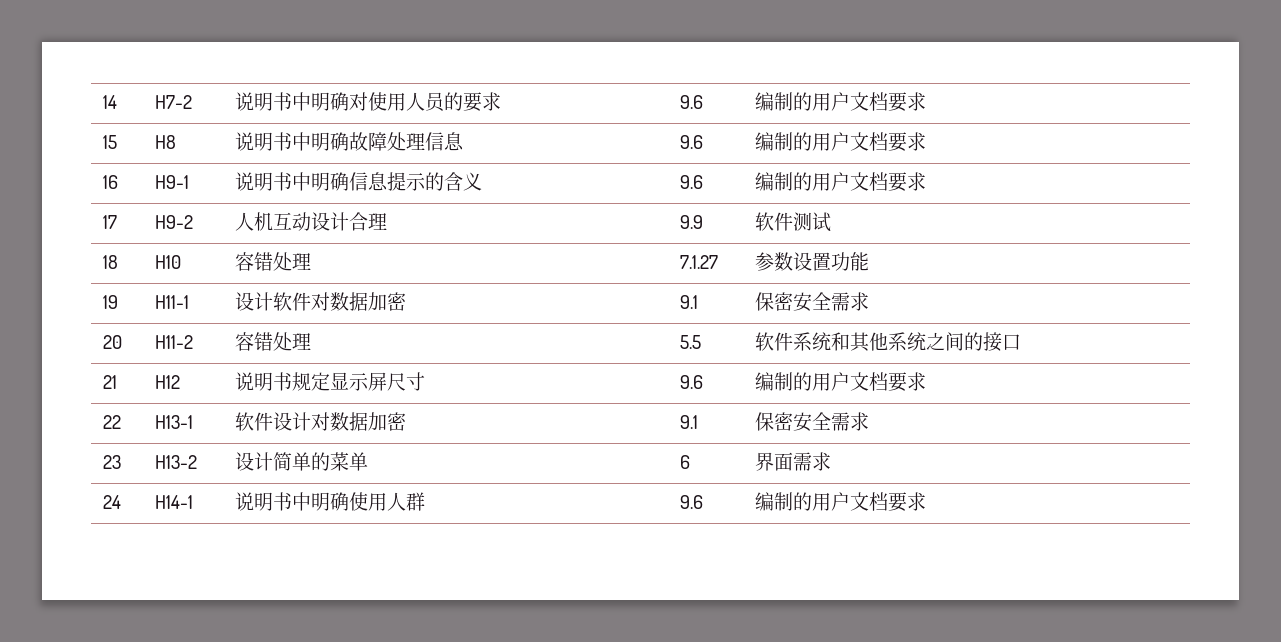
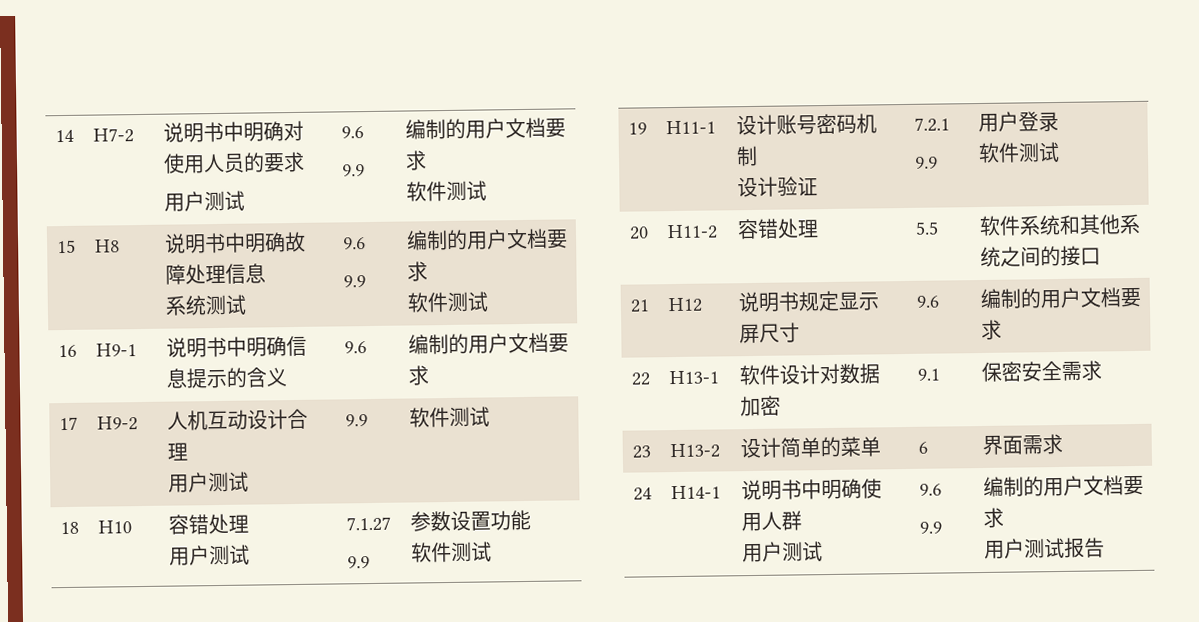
[680,95,704,109] [755,92,927,112] | 9.6 | 编制的用户文档要求 -> [163,190,245,212] [340,126,364,139] [341,164,365,177] [404,117,566,140] [404,150,427,171] [405,180,487,202] // 用户测试 | 9.6 // 9.9 | 编制的用户文档要求 // 软件测试
[680,135,704,149] [755,132,927,152] | 9.6 | 编制的用户文档要求 -> [164,294,247,316] [342,237,366,250] [342,275,366,288] [405,228,568,251] [406,261,428,282] [406,291,488,313] // 系统测试 | 9.6 // 9.9 | 编制的用户文档要求 // 软件测试
(388, 221) none -> [167,471,249,493] // 用户测试
(312, 261) none -> [168,544,250,566] // 用户测试
(719, 262) none -> [346,556,370,569] // 9.9
(870, 261) none -> [410,541,492,563] // 软件测试
[273,292,407,311] [680,295,699,309] [755,292,870,312] 软件对数据加密 | 9.1 | 保密安全需求 -> [775,113,877,135] [735,145,758,167] [736,176,818,198] [913,117,950,132] [914,156,938,169] [977,111,1059,133] [977,141,1060,164] 账号密码机制 // 设计验证 | 7.2.1 // 9.9 | 用户登录 // 软件测试
[680,495,704,509] [755,492,927,512] | 9.6 | 编制的用户文档要求 -> [741,541,823,563] [918,483,942,496] [918,521,942,534] [982,475,1144,498] [982,507,1004,529] [983,537,1105,559] // 用户测试 | 9.6 // 9.9 | 编制的用户文档要求 // 用户测试报告

